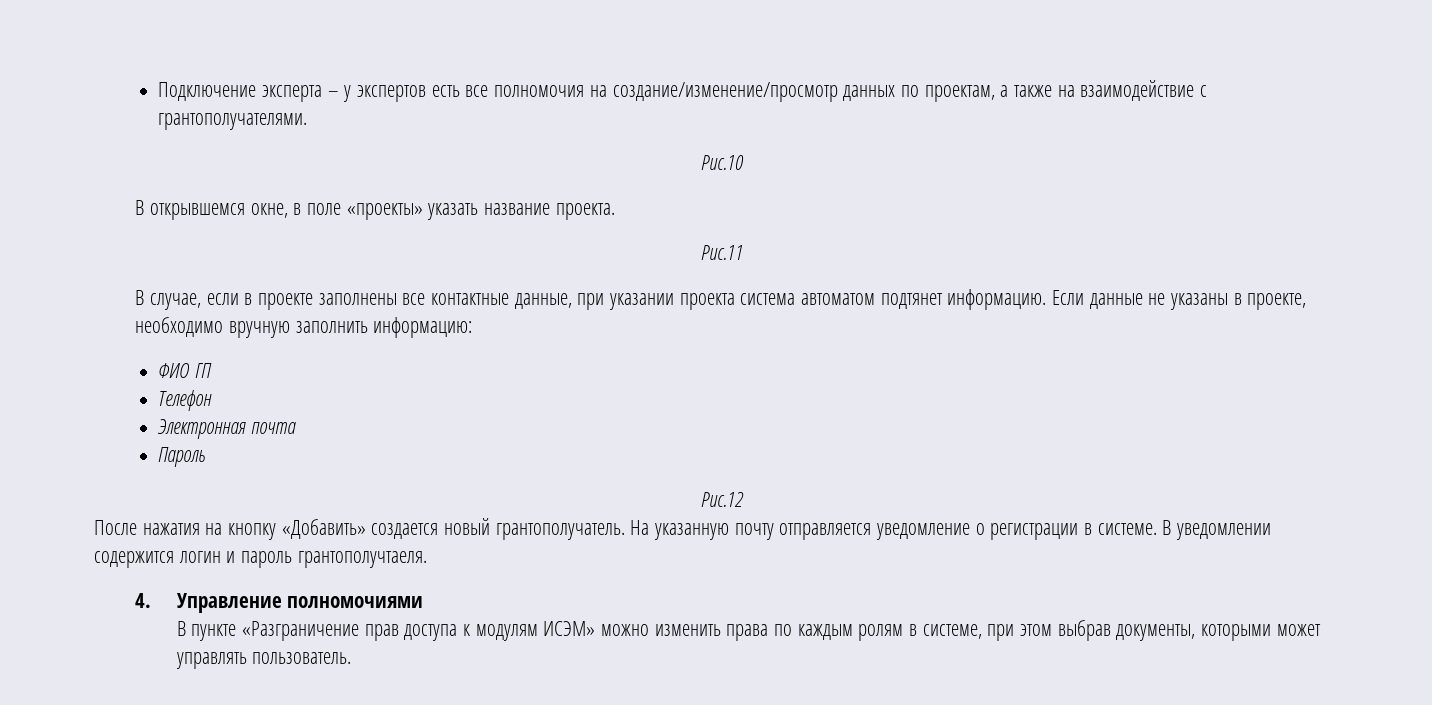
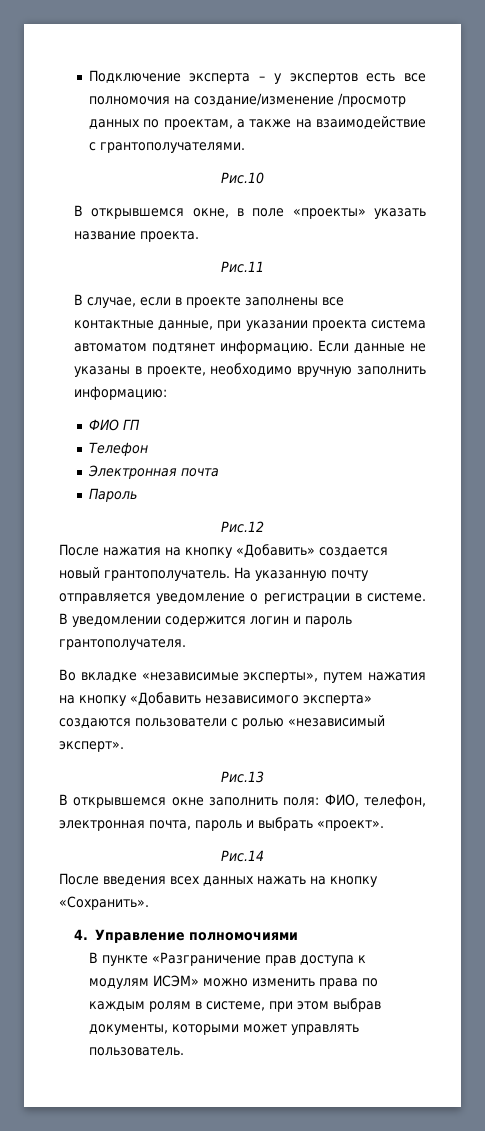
[612,82,838,102] создание/изменение/просмотр -> [193,93,406,107] создание/изменение /просмотр
[297,551,427,568] грантополучтаеля. -> [59,639,186,650] [59,669,426,683] [59,692,372,706] [59,715,385,729] [59,741,124,752] [221,771,264,783] [59,794,426,808] [59,817,384,831] [221,850,264,862] [59,873,378,887] [59,896,149,910] грантополучателя. // Во вкладке «независимые эксперты», путем нажатия на кнопку «Добавить независимого эксперта» создаются пользователи с ролью «независимый эксперт». // Рис.13 // В открывшемся окне заполнить поля: ФИО, телефон, электронная почта, пароль и выбрать «проект». // Рис.14 // После введения всех данных нажать на кнопку «Сохранить».

